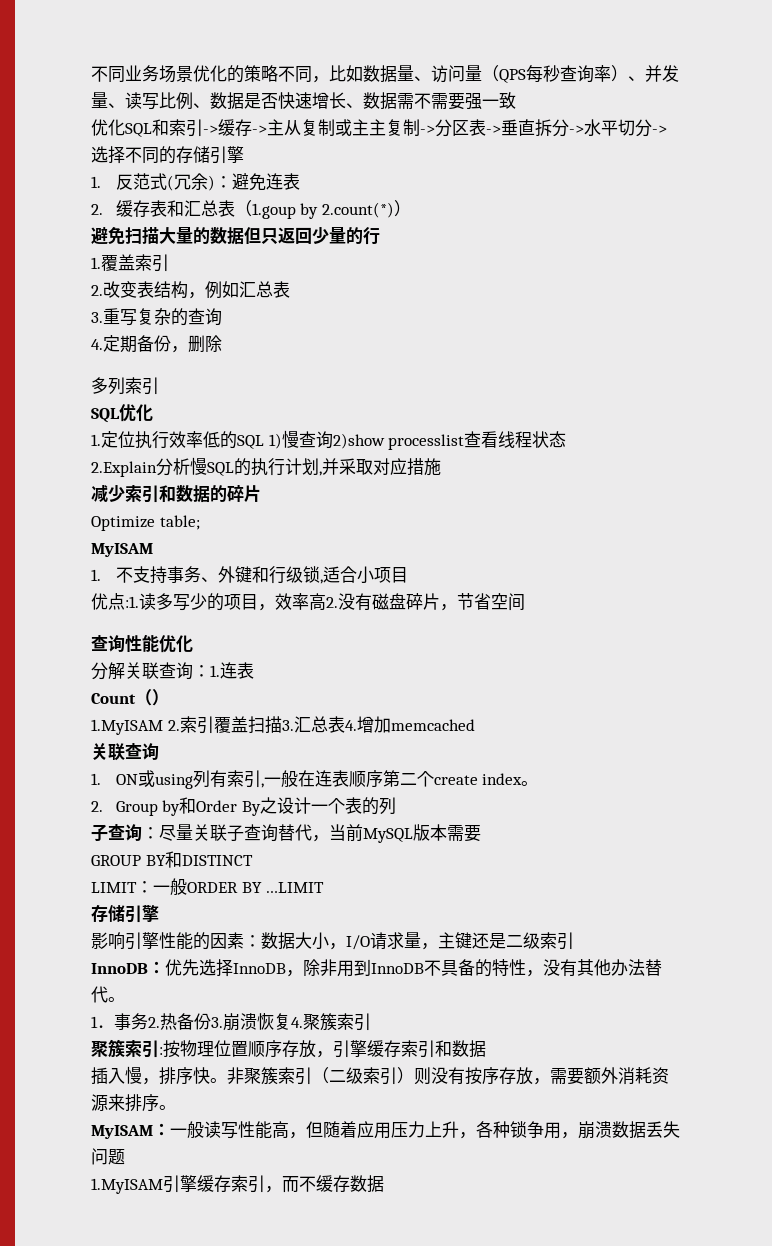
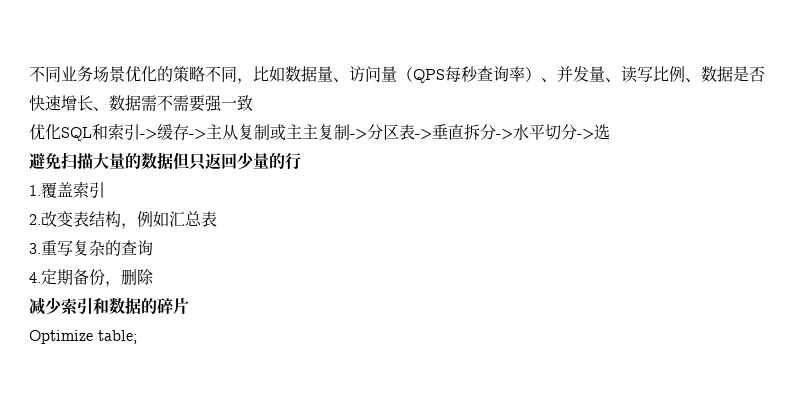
[108,146,244,164] [91,173,300,191] [91,200,412,219] 择不同的存储引擎 // 1.反范式(冗余)：避免连表 // 2.缓存表和汇总表（1.goup by 2.count(*)） -> (610, 132) none
[91,377,159,395] [91,404,153,423] [91,430,567,450] [91,457,441,477] // 多列索引 // SQL优化 // 1.定位执行效率低的SQL 1)慢查询2)show processlist查看线程状态 // 2.Explain分析慢SQL的执行计划,并采取对应措施 -> (154, 277) none
[91,543,153,557] [91,566,408,584] [91,593,525,611] [91,634,193,653] [91,662,254,680] [91,689,169,706] [91,716,475,735] [91,743,159,761] [91,770,539,789] [91,797,397,816] [91,824,481,843] [91,851,253,868] [91,878,325,895] [91,904,159,923] [91,932,574,950] [91,959,662,977] [91,986,125,1003] [91,1013,371,1031] [91,1039,486,1058] [91,1066,669,1085] [91,1094,176,1112] [91,1121,680,1139] [91,1148,125,1165] [91,1175,384,1194] // MyISAM // 1.不支持事务、外键和行级锁,适合小项目 // 优点:1.读多写少的项目，效率高2.没有磁盘碎片，节省空间 // 查询性能优化 // 分解关联查询：1.连表 // Count（） // 1.MyISAM 2.索引覆盖扫描3.汇总表4.增加memcached // 关联查询 // 1. ON或using列有索引,一般在连表顺序第二个create index。 // 2. Group by和Order By之设计一个表的列 // 子查询：尽量关联子查询替代，当前MySQL版本需要 // GROUP BY和DISTINCT // LIMIT：一般ORDER BY …LIMIT // 存储引擎 // 影响引擎性能的因素：数据大小，I/O请求量，主键还是二级索引 // InnoDB：优先选择InnoDB，除非用到InnoDB不具备的特性，没有其他办法替代。 // 1．事务2.热备份3.崩溃恢复4.聚簇索引 // 聚簇索引:按物理位置顺序存放，引擎缓存索引和数据 // 插入慢，排序快。非聚簇索引（二级索引）则没有按序存放，需要额外消耗资源来排序。 // MyISAM：一般读写性能高，但随着应用压力上升，各种锁争用，崩溃数据丢失问题 // 1.MyISAM引擎缓存索引，而不缓存数据 -> (137, 337) none

